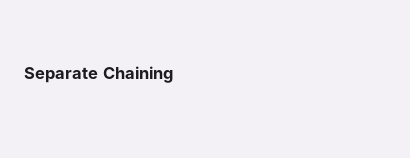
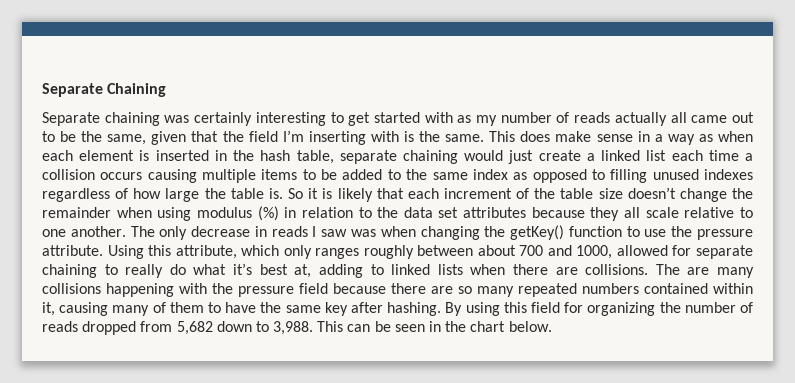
(173, 74) none -> [42,112,755,126] [42,130,753,145] [42,150,753,164] [42,169,754,183] [42,187,753,202] [42,206,753,221] [42,225,754,240] [42,245,753,259] [42,263,754,278] [42,283,753,297] [42,302,754,316] [42,321,552,335] // Separate chaining was certainly interesting to get started with as my number of reads actually all came out to be the same, given that the field I’m inserting with is the same. This does make sense in a way as when each element is inserted in the hash table, separate chaining would just create a linked list each time a collision occurs causing multiple items to be added to the same index as opposed to filling unused indexes regardless of how large the table is. So it is likely that each increment of the table size doesn’t change the remainder when using modulus (%) in relation to the data set attributes because they all scale relative to one another. The only decrease in reads I saw was when changing the getKey() function to use the pressure attribute. Using this attribute, which only ranges roughly between about 700 and 1000, allowed for separate chaining to really do what it’s best at, adding to linked lists when there are collisions. The are many collisions happening with the pressure field because there are so many repeated numbers contained within it, causing many of them to have the same key after hashing. By using this field for organizing the number of reads dropped from 5,682 down to 3,988. This can be seen in the chart below.

